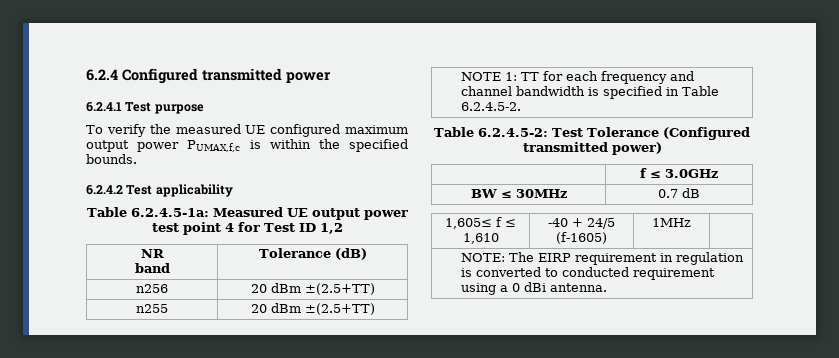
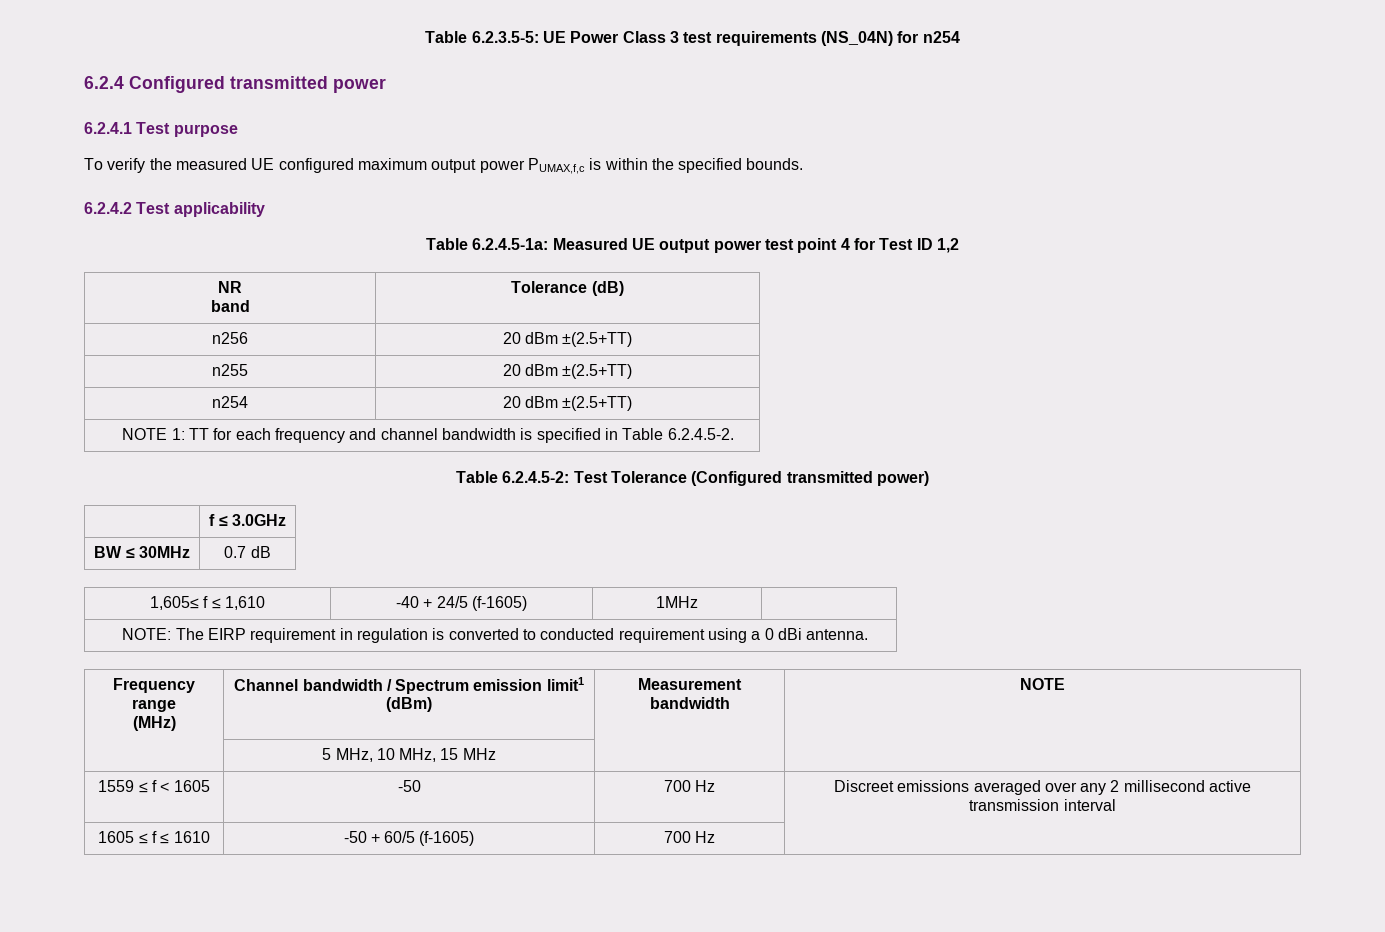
(86, 75) none -> [425,31,960,46] Table 6.2.3.5-5: UE Power Class 3 test requirements (NS_04N) for n254 //
(375, 309) none -> [212,396,248,408] [502,396,633,411] // n254 | 20 dBm ±(2.5+TT)
(608, 287) none -> [113,678,195,693] [132,699,176,712] [132,716,176,731] [234,677,584,694] [386,697,432,712] [638,678,742,690] [649,697,730,709] [1020,678,1065,690] [322,748,496,762] [98,780,210,793] [397,780,421,792] [663,780,716,792] [833,780,1252,795] [969,799,1116,811] [98,831,210,844] [343,831,475,846] [663,831,716,843] // Frequency range // (MHz) | Channel bandwidth / Spectrum emission limit1 (dBm) | Measurement bandwidth | NOTE // | 5 MHz, 10 MHz, 15 MHz | | // 1559 ≤ f < 1605 | -50 | 700 Hz | Discreet emissions averaged over any 2 millisecond active transmission interval // 1605 ≤ f ≤ 1610 | -50 + 60/5 (f-1605) | 700 Hz |

